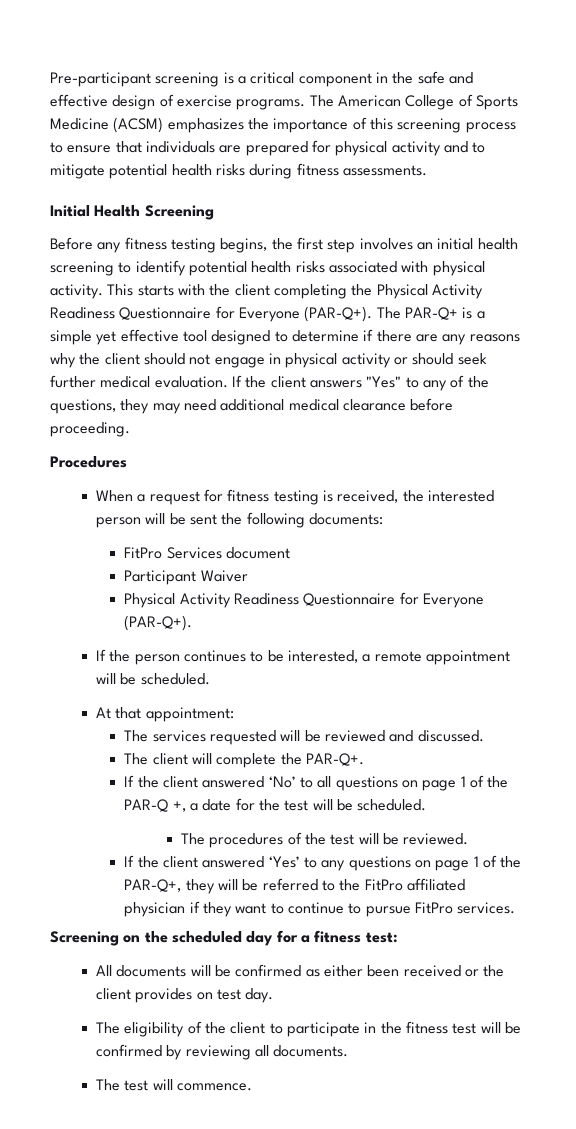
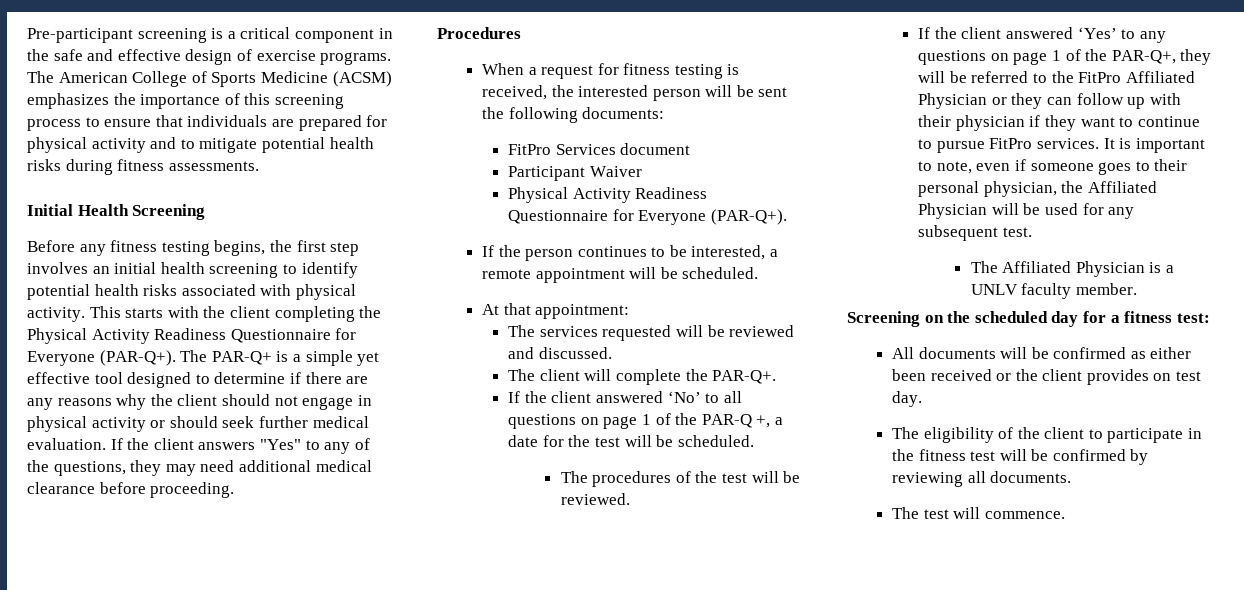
[406,878,465,891] affiliated -> [1125,71,1195,83] [918,93,1181,109] [918,115,952,127] Affiliated Physician or they can follow up with their
(516, 908) none -> [1103,138,1205,153] [918,159,1188,175] [918,181,1157,197] [918,203,1135,219] [918,225,1032,241] [970,261,1174,277] [970,283,1137,299] It is important to note, even if someone goes to their personal physician, the Affiliated Physician will be used for any subsequent test. // The Affiliated Physician is a UNLV faculty member.

